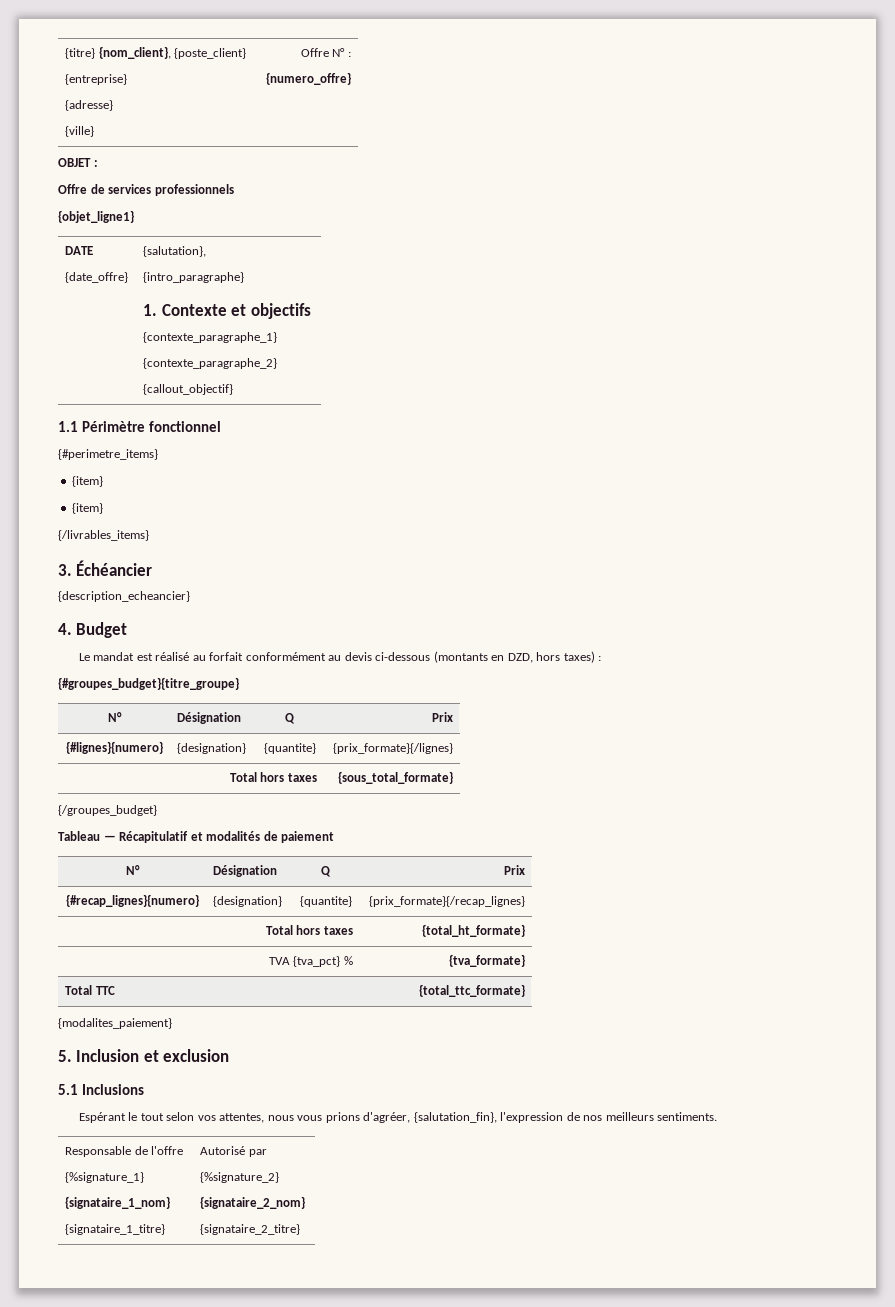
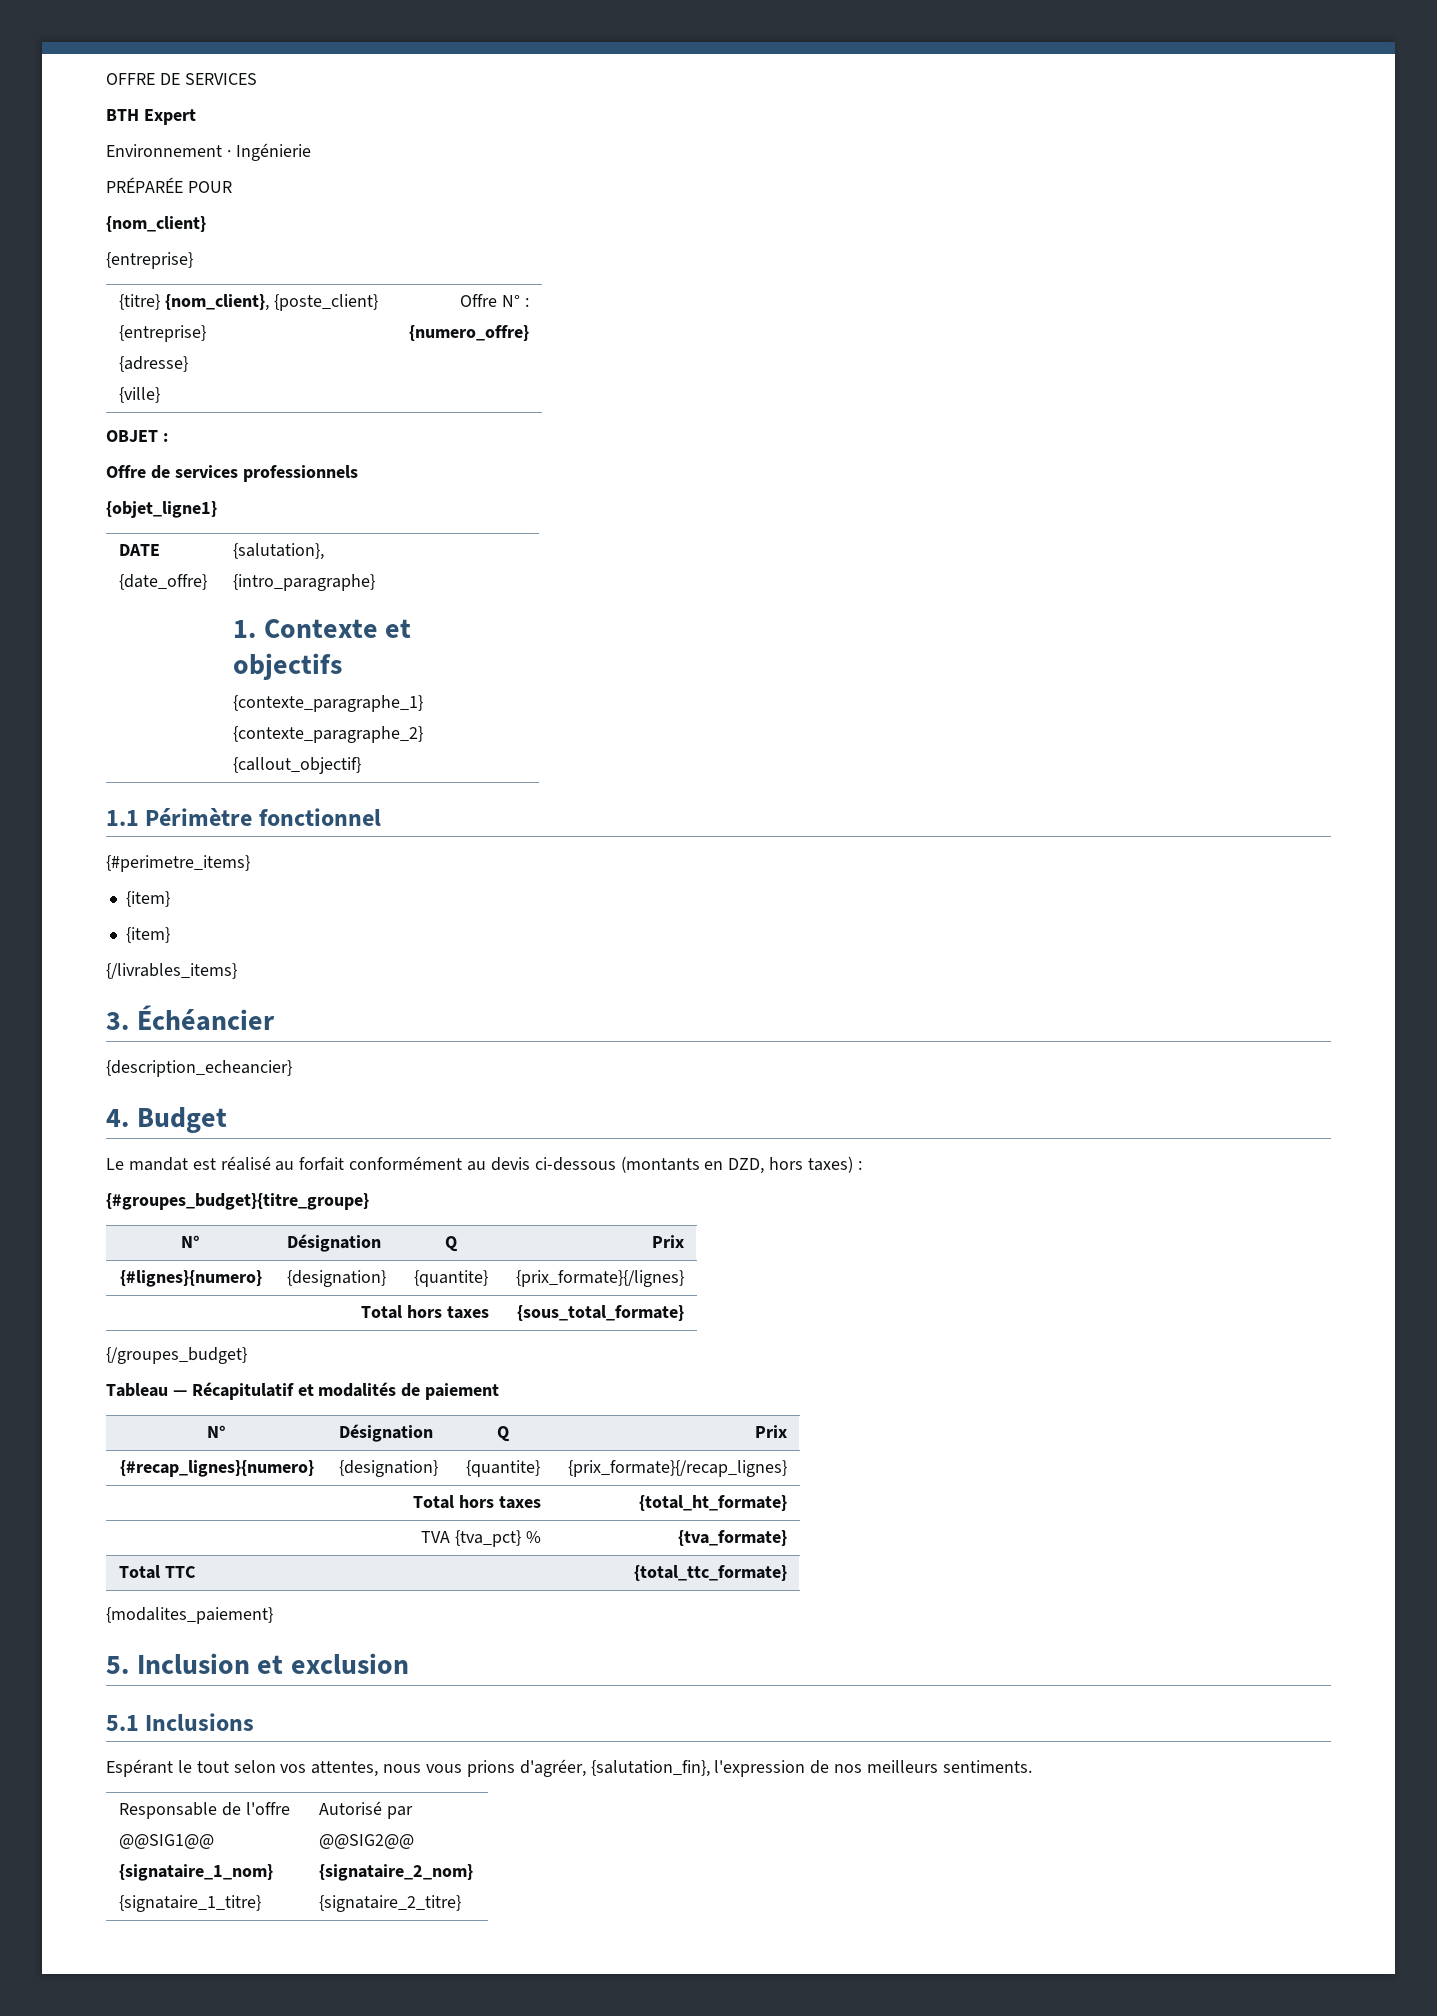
(65, 53) none -> [106,73,257,85] [106,109,196,125] [106,143,311,161] [106,177,232,193] [106,216,206,232] [106,252,193,269] OFFRE DE SERVICES // BTH Expert // Environnement · Ingénierie // PRÉPARÉE POUR // {nom_client} // {entreprise} //
[65,1172,145,1183] {%signature_1} -> [118,1834,214,1849] @@SIG1@@
[200,1172,280,1183] {%signature_2} -> [318,1834,414,1849] @@SIG2@@

